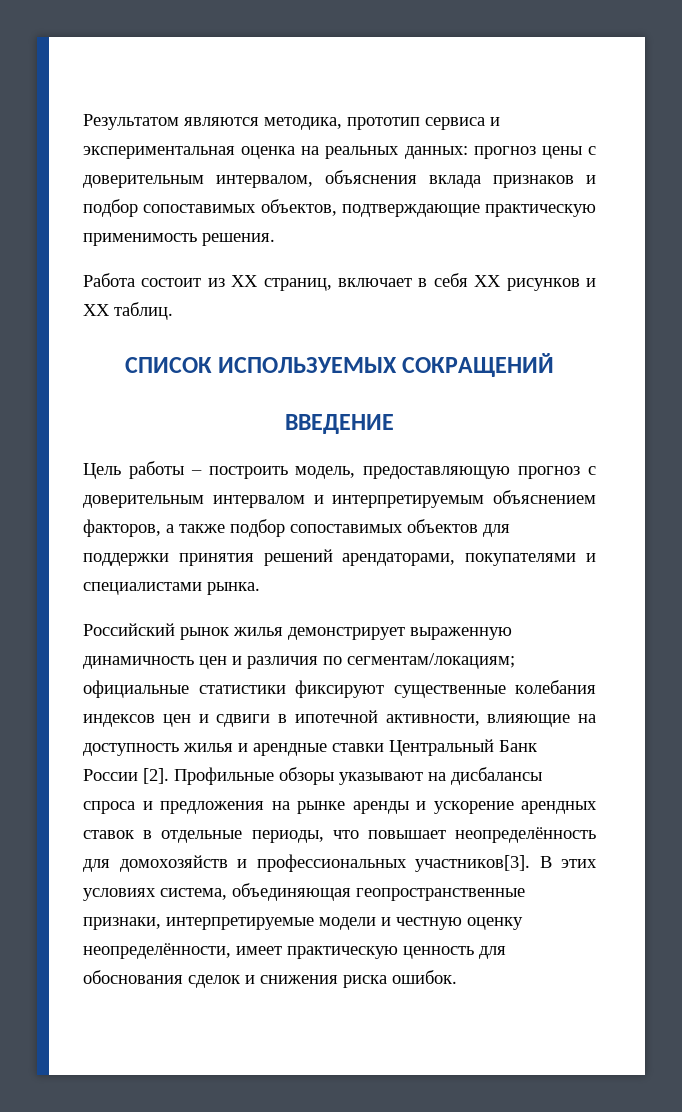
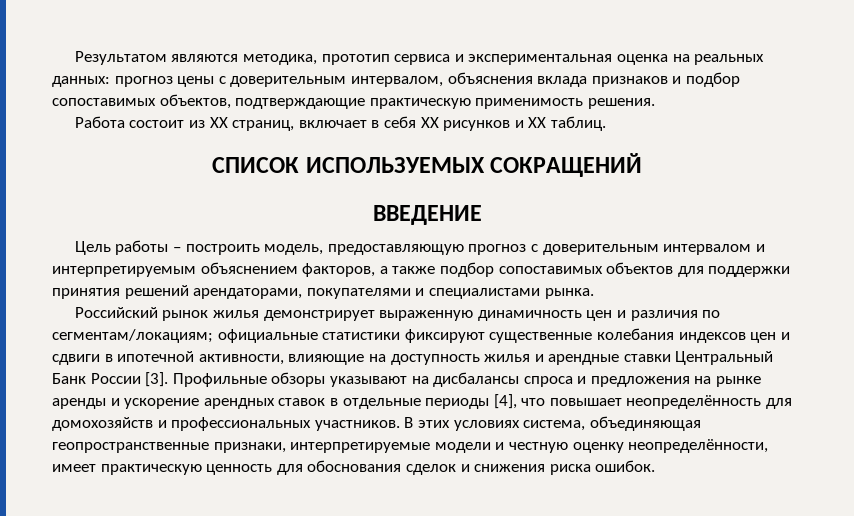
[143,768,169,784] [2]. -> [145,372,169,387] [3].
[251,830,324,843] периоды, -> [425,394,517,409] периоды [4],
[415,855,530,872] участников[3]. -> [314,420,400,431] участников.

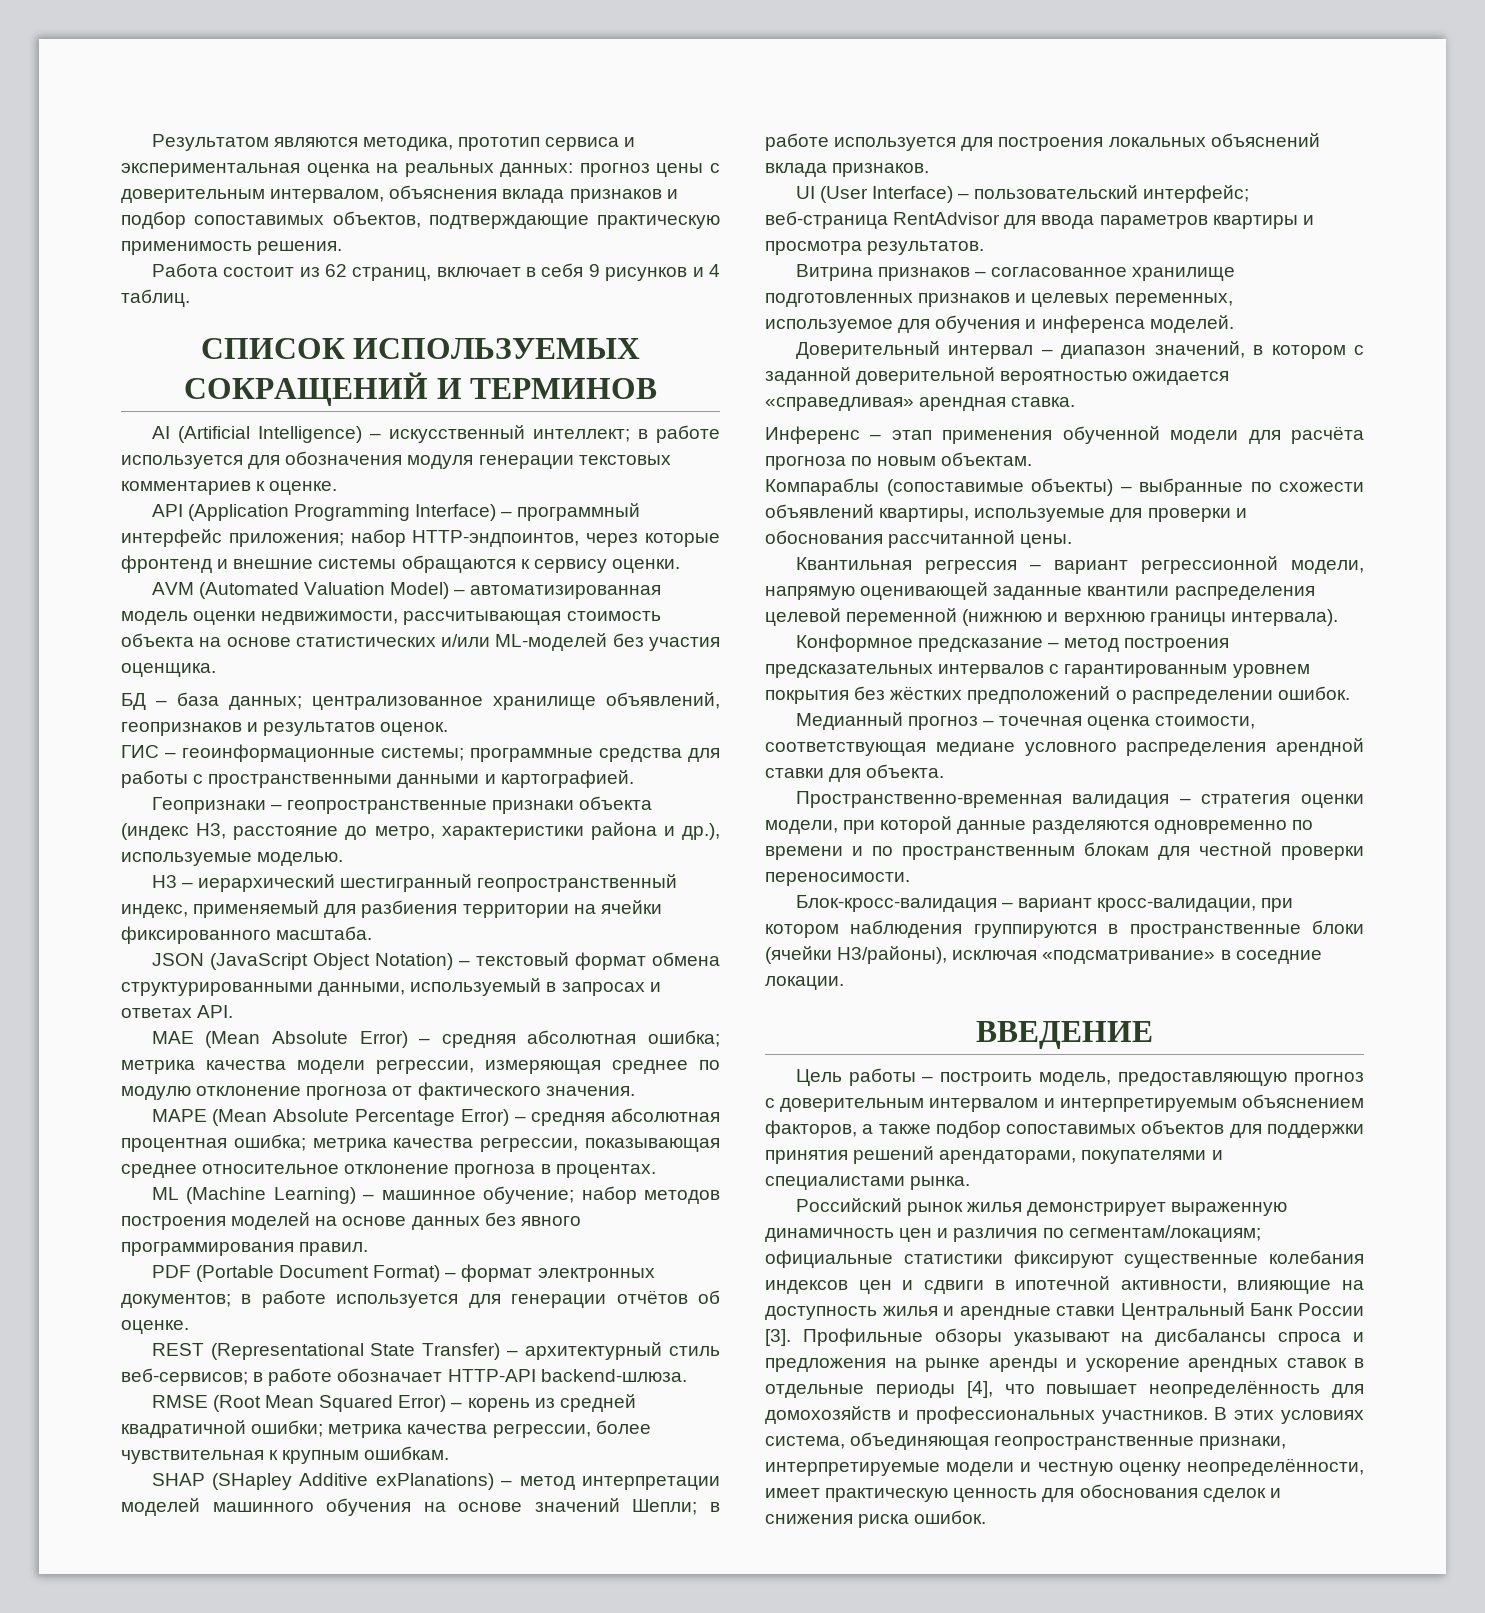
[209,117,228,128] ХХ -> [324,264,347,277] 62
[420,117,439,128] ХХ -> [588,264,600,277] 9
[528,117,547,128] ХХ -> [708,264,720,277] 4
(642, 165) none -> [436,378,658,399] [151,425,721,443] [121,451,671,469] [121,481,338,495] [151,503,641,521] [121,529,720,547] [121,555,680,573] [151,582,662,599] [121,611,661,625] [121,633,721,651] [121,663,216,677] [121,692,720,710] [121,722,449,736] [121,744,720,762] [121,770,634,788] [151,796,653,814] [121,822,720,840] [121,852,344,866] [151,874,678,892] [121,900,662,918] [121,926,373,944] [151,952,721,970] [121,978,661,996] [121,1005,234,1018] [151,1030,721,1048] [121,1060,720,1074] [121,1082,635,1100] [151,1108,720,1126] [121,1134,720,1152] [121,1164,656,1178] [151,1186,720,1204] [121,1212,581,1230] [121,1242,369,1256] [151,1264,655,1282] [121,1290,721,1308] [121,1320,189,1334] [151,1342,721,1360] [121,1368,687,1386] [151,1394,636,1412] [121,1420,651,1438] [121,1446,450,1464] [151,1473,721,1490] [121,1498,720,1516] [765,133,1320,151] [765,163,930,177] [795,185,1250,203] [765,211,1314,229] [765,241,985,255] [795,264,1236,281] [765,293,1233,307] [765,315,1234,333] [795,341,1364,359] [765,367,1230,385] [765,397,1076,411] [765,426,1364,444] [765,452,1033,470] [765,478,1364,496] [765,504,1247,522] [765,530,1073,548] [795,556,1364,574] [765,582,1315,600] [765,608,1338,626] [795,634,1230,652] [765,664,1310,678] [765,686,1350,704] [795,712,1256,730] [765,738,1364,756] [765,764,945,782] [795,791,1364,808] [765,816,1313,834] [765,842,1364,860] [765,872,910,886] [795,895,1294,912] [765,920,1364,938] [765,946,1322,964] [765,976,844,990] И ТЕРМИНОВ // AI (Artificial Intelligence) – искусственный интеллект; в работе используется для обозначения модуля генерации текстовых комментариев к оценке. // API (Application Programming Interface) – программный интерфейс приложения; набор HTTP-эндпоинтов, через которые фронтенд и внешние системы обращаются к сервису оценки. // AVM (Automated Valuation Model) – автоматизированная модель оценки недвижимости, рассчитывающая стоимость объекта на основе статистических и/или ML-моделей без участия оценщика. // БД – база данных; централизованное хранилище объявлений, геопризнаков и результатов оценок. // ГИС – геоинформационные системы; программные средства для работы с пространственными данными и картографией. // Геопризнаки – геопространственные признаки объекта (индекс H3, расстояние до метро, характеристики района и др.), используемые моделью. // H3 – иерархический шестигранный геопространственный индекс, применяемый для разбиения территории на ячейки фиксированного масштаба. // JSON (JavaScript Object Notation) – текстовый формат обмена структурированными данными, используемый в запросах и ответах API. // MAE (Mean Absolute Error) – средняя абсолютная ошибка; метрика качества модели регрессии, измеряющая среднее по модулю отклонение прогноза от фактического значения. // MAPE (Mean Absolute Percentage Error) – средняя абсолютная процентная ошибка; метрика качества регрессии, показывающая среднее относительное отклонение прогноза в процентах. // ML (Machine Learning) – машинное обучение; набор методов построения моделей на основе данных без явного программирования правил. // PDF (Portable Document Format) – формат электронных документов; в работе используется для генерации отчётов об оценке. // REST (Representational State Transfer) – архитектурный стиль веб-сервисов; в работе обозначает HTTP-API backend-шлюза. // RMSE (Root Mean Squared Error) – корень из средней квадратичной ошибки; метрика качества регрессии, более чувствительная к крупным ошибкам. // SHAP (SHapley Additive exPlanations) – метод интерпретации моделей машинного обучения на основе значений Шепли; в работе используется для построения локальных объяснений вклада признаков. // UI (User Interface) – пользовательский интерфейс; веб-страница RentAdvisor для ввода параметров квартиры и просмотра результатов. // Витрина признаков – согласованное хранилище подготовленных признаков и целевых переменных, используемое для обучения и инференса моделей. // Доверительный интервал – диапазон значений, в котором с заданной доверительной вероятностью ожидается «справедливая» арендная ставка. // Инференс – этап применения обученной модели для расчёта прогноза по новым объектам. // Компараблы (сопоставимые объекты) – выбранные по схожести объявлений квартиры, используемые для проверки и обоснования рассчитанной цены. // Квантильная регрессия – вариант регрессионной модели, напрямую оценивающей заданные квантили распределения целевой переменной (нижнюю и верхнюю границы интервала). // Конформное предсказание – метод построения предсказательных интервалов с гарантированным уровнем покрытия без жёстких предположений о распределении ошибок. // Медианный прогноз – точечная оценка стоимости, соответствующая медиане условного распределения арендной ставки для объекта. // Пространственно-временная валидация – стратегия оценки модели, при которой данные разделяются одновременно по времени и по пространственным блокам для честной проверки переносимости. // Блок-кросс-валидация – вариант кросс-валидации, при котором наблюдения группируются в пространственные блоки (ячейки H3/районы), исключая «подсматривание» в соседние локации.

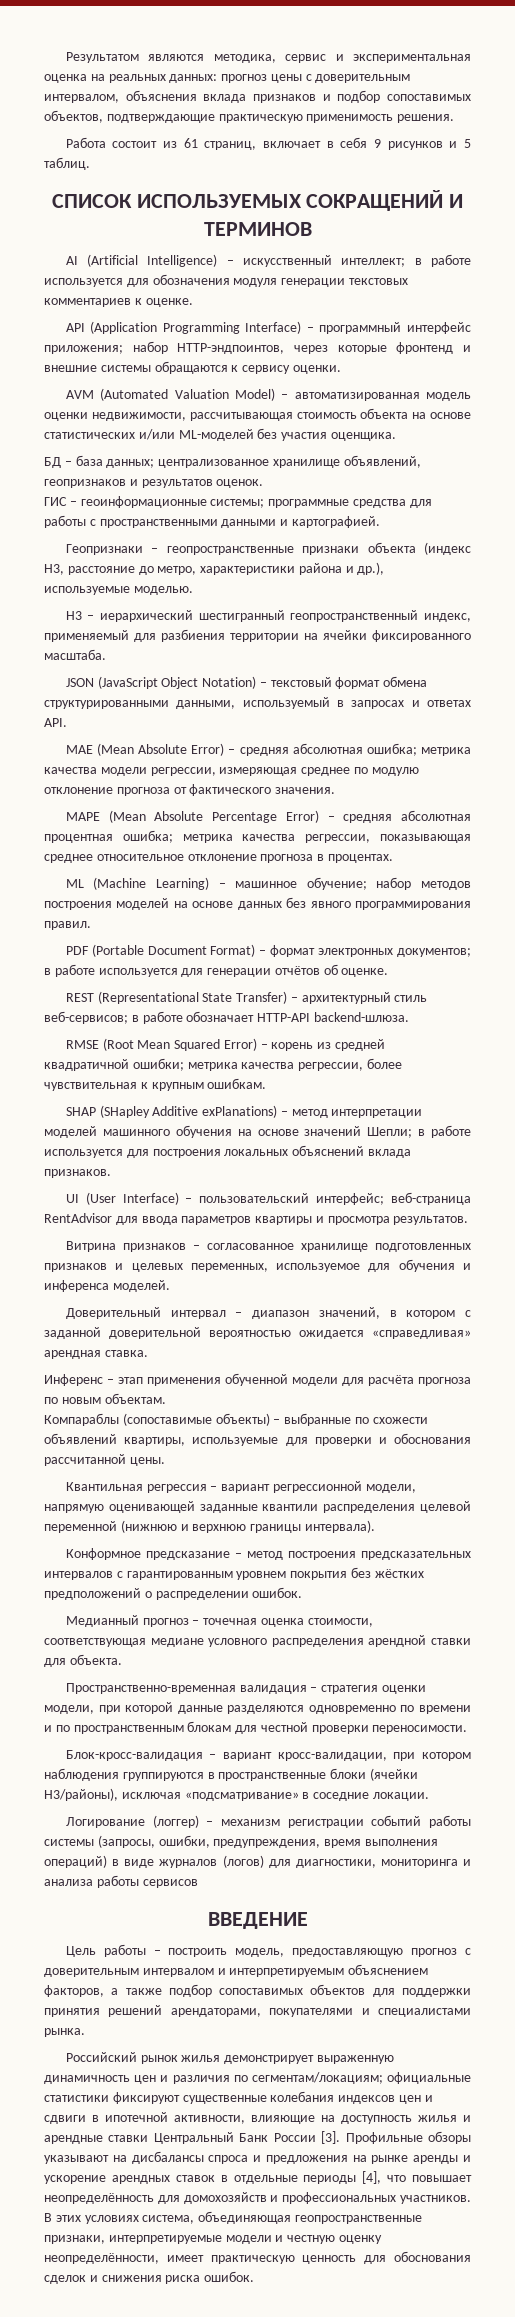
[458,137,620,151] прототип сервиса -> [285,54,327,63] сервис
[324,264,347,277] 62 -> [183,138,198,148] 61
[708,264,720,277] 4 -> [463,139,471,148] 5
(844, 983) none -> [65,1815,471,1828] [44,1835,438,1848] [44,1855,471,1868] [44,1875,198,1888] // Логирование (логгер) – механизм регистрации событий работы системы (запросы, ошибки, предупреждения, время выполнения операций) в виде журналов (логов) для диагностики, мониторинга и анализа работы сервисов

